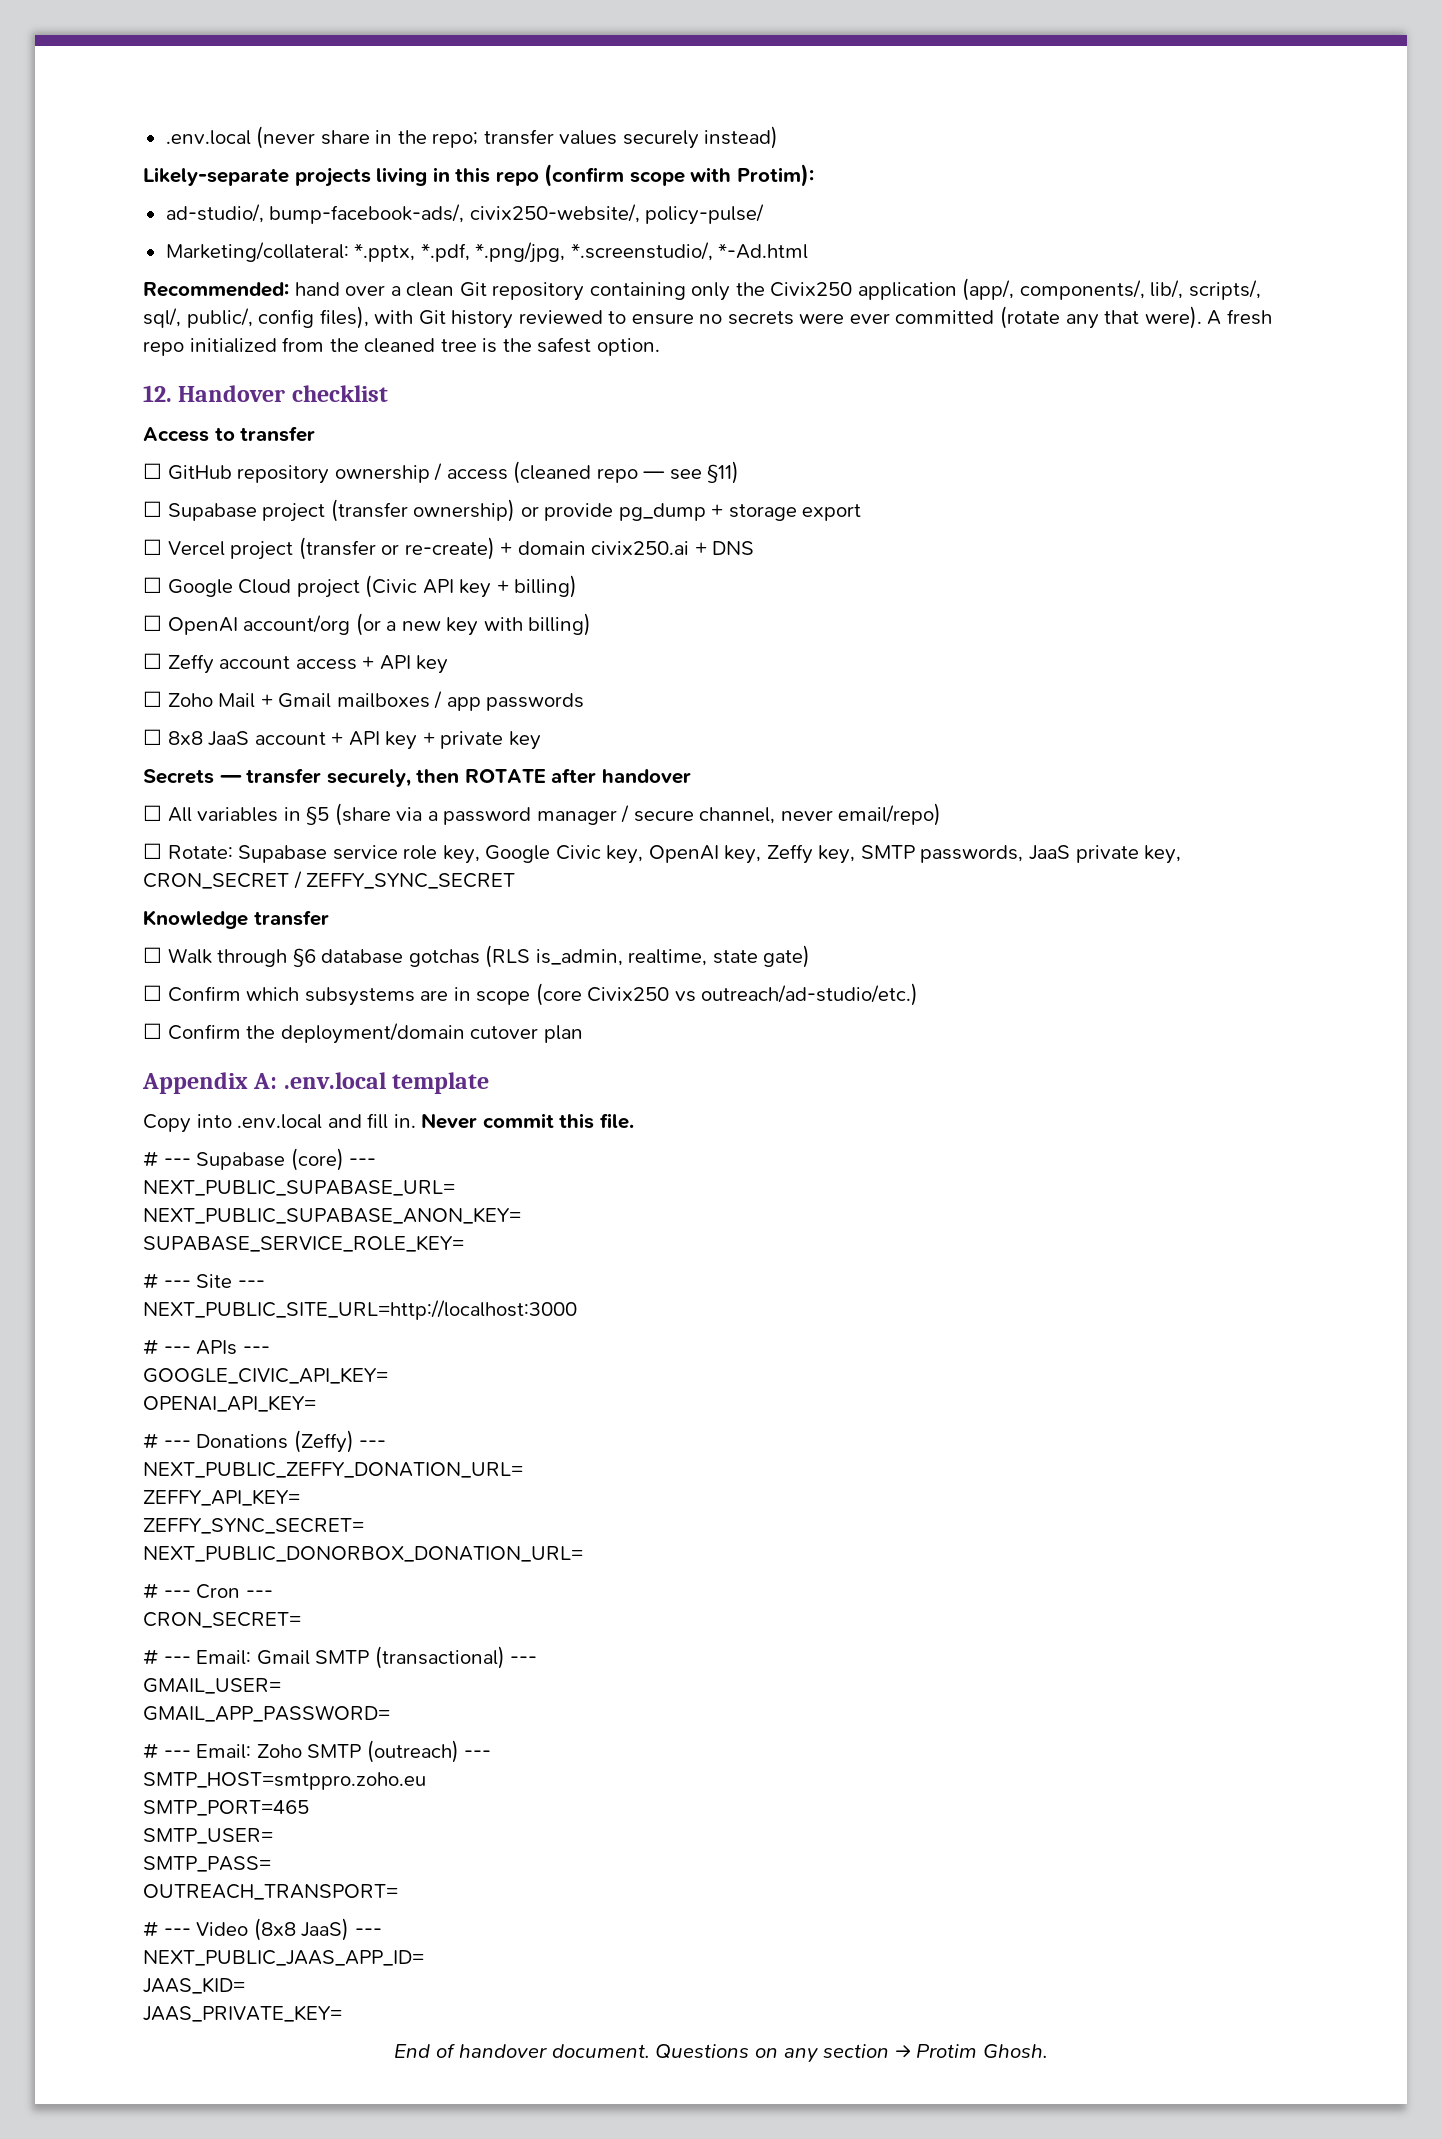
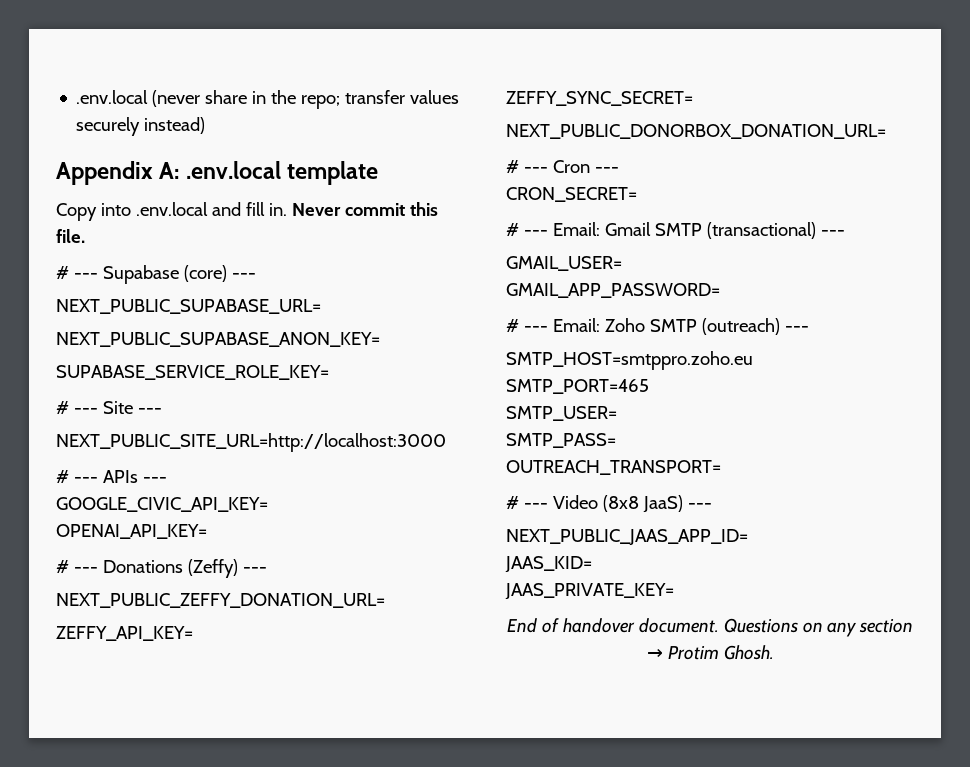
[143,164,814,187] [165,204,765,225] [165,242,809,263] [143,278,1262,301] [143,306,1272,329] [143,337,660,356] [143,385,388,402] [143,426,316,442] [143,461,740,484] [143,499,862,522] [143,537,755,560] [143,575,578,598] [143,613,592,636] [143,653,449,674] [143,691,585,711] [143,729,541,750] [143,768,691,787] [143,803,942,826] [143,843,1182,864] [143,871,516,889] [143,910,329,929] [143,945,811,968] [143,983,919,1006] [143,1023,583,1044] // Likely-separate projects living in this repo (confirm scope with Protim): // ad-studio/, bump-facebook-ads/, civix250-website/, policy-pulse/ // Marketing/collateral: *.pptx, *.pdf, *.png/jpg, *.screenstudio/, *-Ad.html // Recommended: hand over a clean Git repository containing only the Civix250 application (app/, components/, lib/, scripts/, sql/, public/, config files), with Git history reviewed to ensure no secrets were ever committed (rotate any that were). A fresh repo initialized from the cleaned tree is the safest option. // 12. Handover checklist // Access to transfer // ☐ GitHub repository ownership / access (cleaned repo — see §11) // ☐ Supabase project (transfer ownership) or provide pg_dump + storage export // ☐ Vercel project (transfer or re-create) + domain civix250.ai + DNS // ☐ Google Cloud project (Civic API key + billing) // ☐ OpenAI account/org (or a new key with billing) // ☐ Zeffy account access + API key // ☐ Zoho Mail + Gmail mailboxes / app passwords // ☐ 8x8 JaaS account + API key + private key // Secrets — transfer securely, then ROTATE after handover // ☐ All variables in §5 (share via a password manager / secure channel, never email/repo) // ☐ Rotate: Supabase service role key, Google Civic key, OpenAI key, Zeffy key, SMTP passwords, JaaS private key, CRON_SECRET / ZEFFY_SYNC_SECRET // Knowledge transfer // ☐ Walk through §6 database gotchas (RLS is_admin, realtime, state gate) // ☐ Confirm which subsystems are in scope (core Civix250 vs outreach/ad-studio/etc.) // ☐ Confirm the deployment/domain cutover plan -> (206, 125) none

